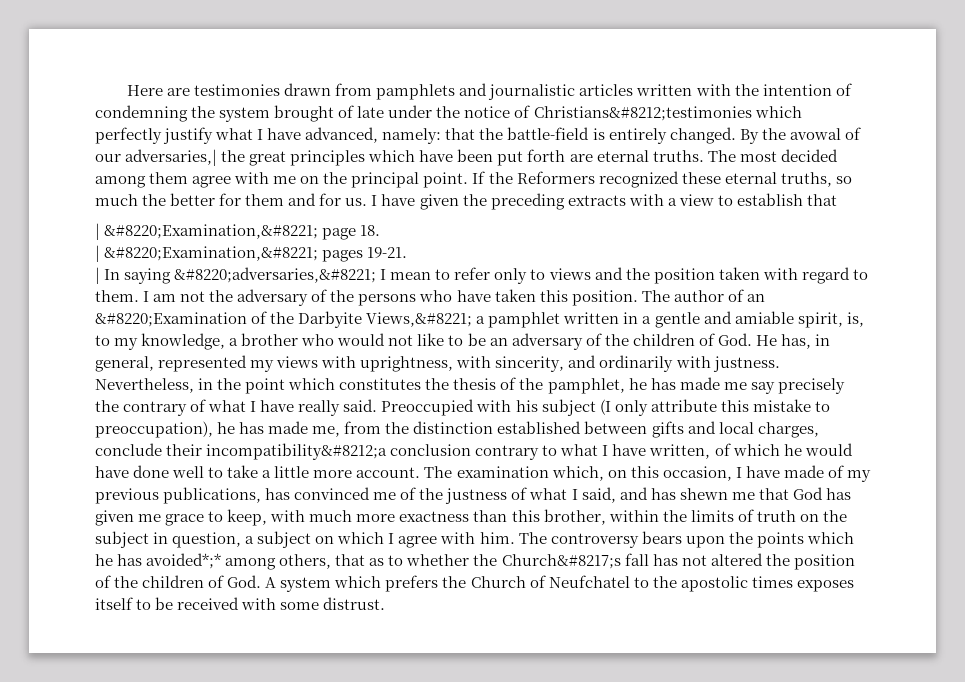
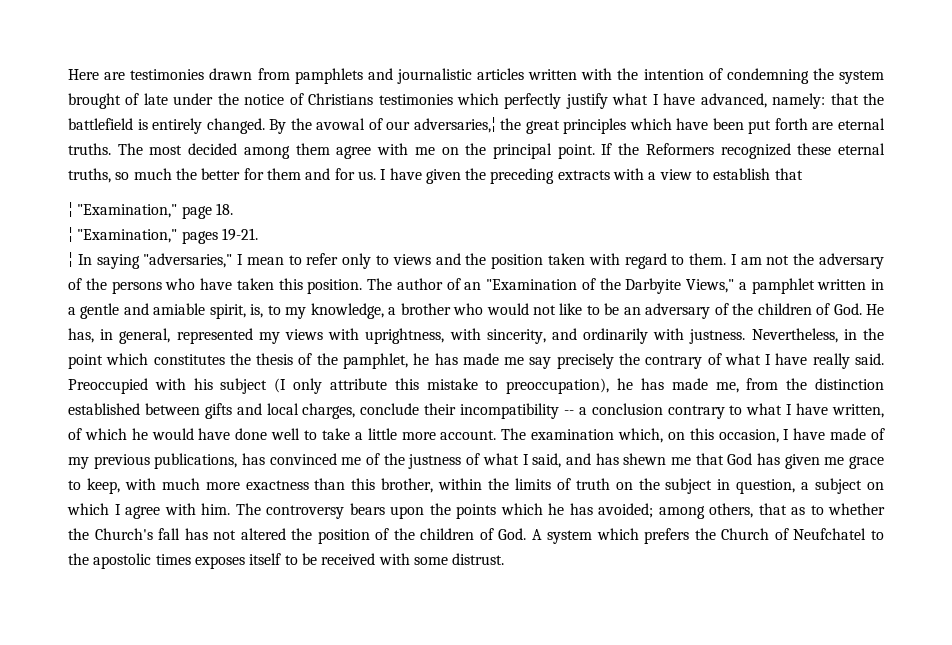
[533,106,752,121] Christians&#8212;testimonies -> [308,93,453,105] Christians testimonies
[507,127,590,140] battle-field -> [68,118,133,130] battlefield
[125,149,218,166] adversaries,| -> [413,117,496,133] adversaries,¦
[95,223,319,240] | &#8220;Examination,&#8221; -> [68,202,178,218] ¦ "Examination,"
[95,245,319,262] | &#8220;Examination,&#8221; -> [68,227,178,243] ¦ "Examination,"
[95,267,100,284] | -> [68,252,73,267] ¦
[174,267,377,283] &#8220;adversaries,&#8221; -> [143,253,233,268] "adversaries,"
[95,312,247,327] &#8220;Examination -> [486,279,577,290] "Examination
[366,312,473,327] Views,&#8221; -> [686,279,734,293] Views,"
[206,443,388,460] incompatibility&#8212;a -> [460,403,587,419] incompatibility -- a
[146,553,222,569] avoided*;* -> [598,503,653,518] avoided;
[501,554,621,569] Church&#8217;s -> [94,528,153,540] Church's

